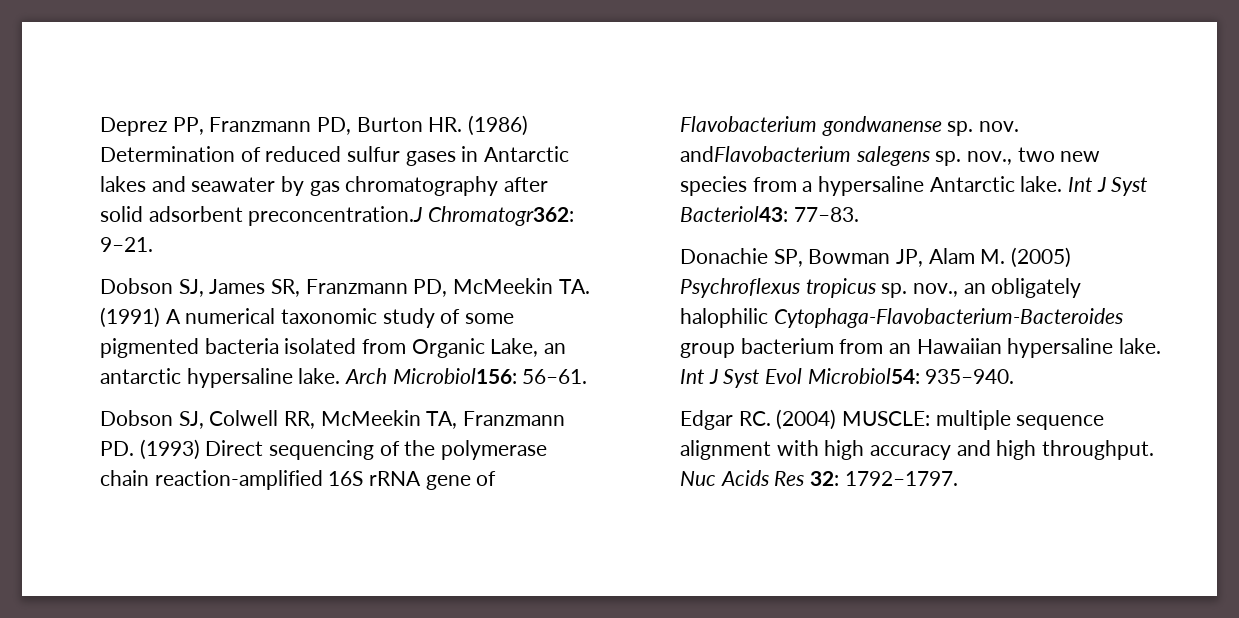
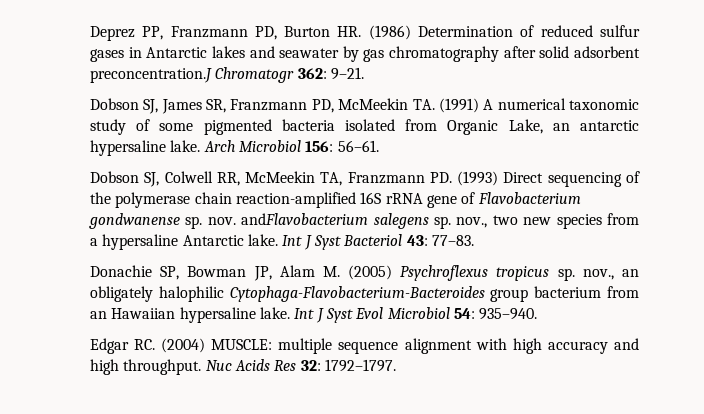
[428,206,575,226] Chromatogr362: -> [215,67,327,83] Chromatogr 362:
[392,368,517,384] Microbiol156: -> [238,140,334,152] Microbiol 156:
[680,206,789,222] Bacteriol43: -> [343,234,428,246] Bacteriol 43:
[807,368,920,384] Microbiol54: -> [387,307,475,319] Microbiol 54:

